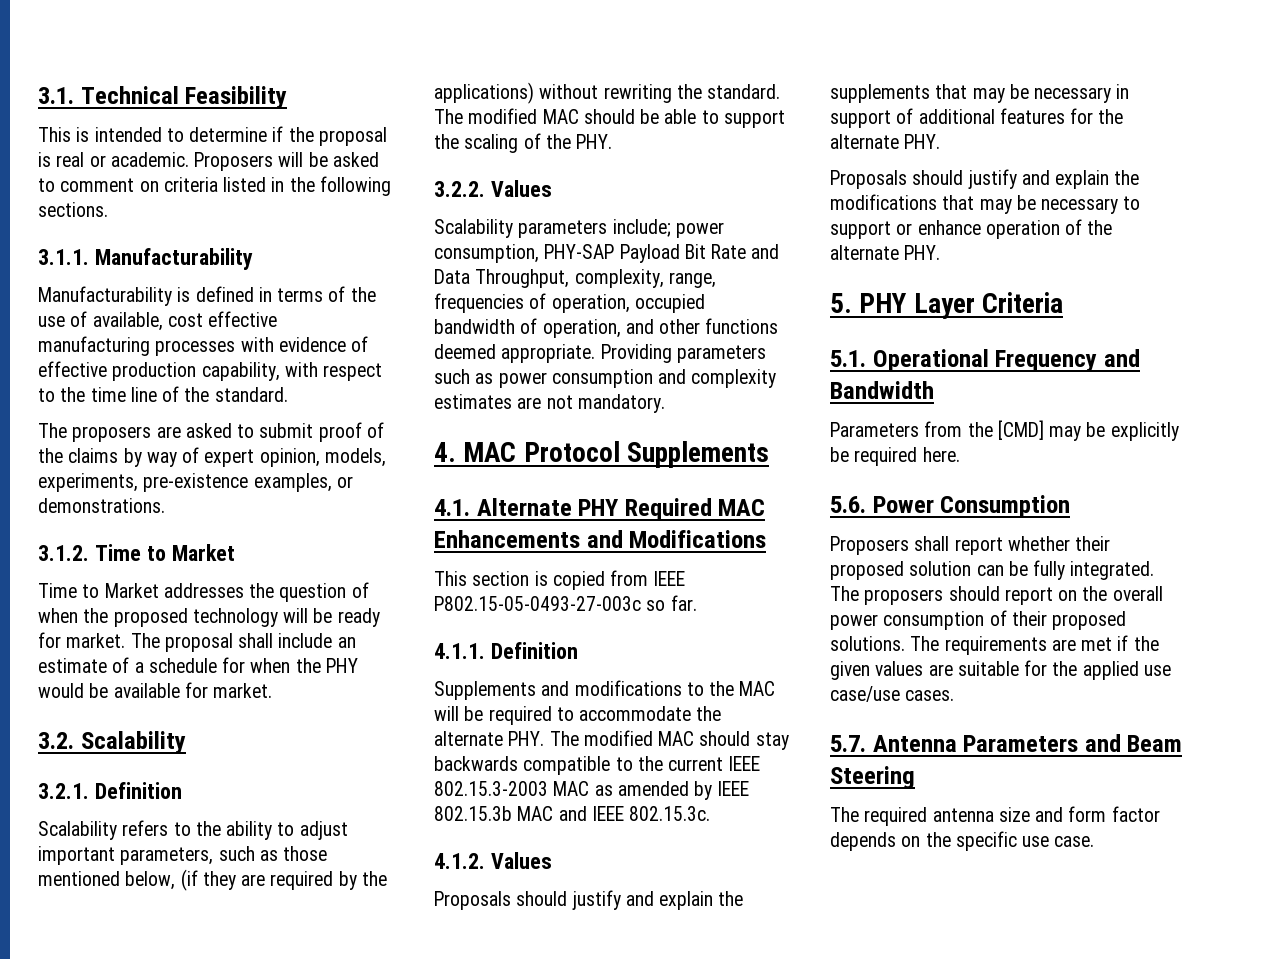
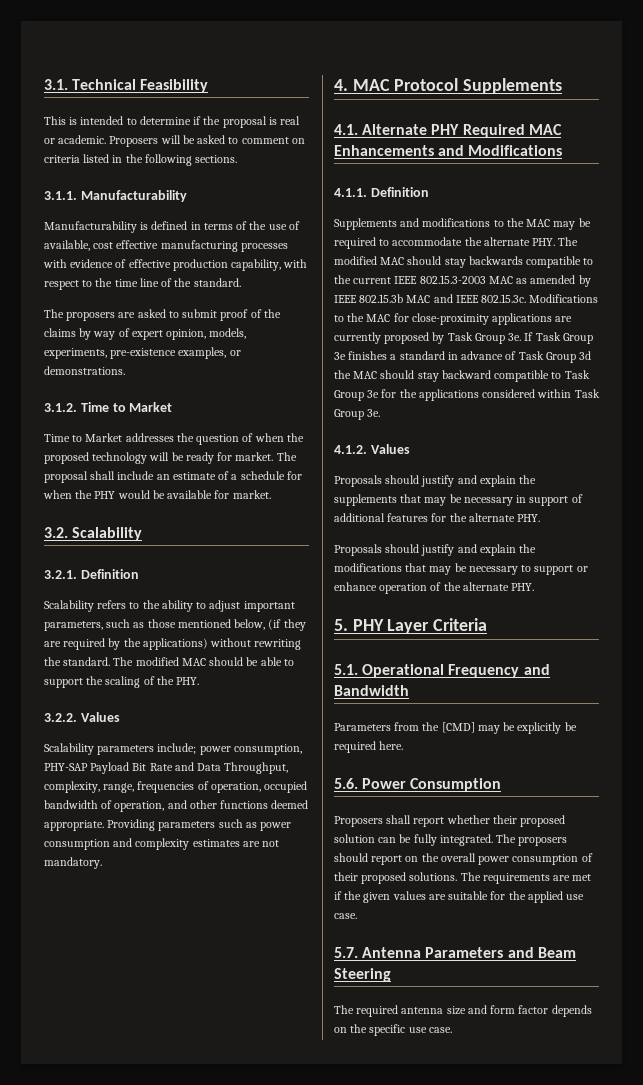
[434,570,686,590] [434,595,697,611] // This section is copied from IEEE P802.15-05-0493-27-003c so far. -> (563, 150) none
[434,706,459,721] will -> [553,221,576,230] may
(711, 813) none -> [529,294,599,303] [334,313,573,325] [334,332,593,344] [334,351,592,363] [334,370,590,382] [334,389,600,401] [334,409,381,420] Modifications to the MAC for close-proximity applications are currently proposed by Task Group 3e. If Task Group 3e finishes a standard in advance of Task Group 3d the MAC should stay backward compatible to Task Group 3e for the applications considered within Task Group 3e.
[830,686,955,702] case/use cases. -> [334,913,357,919] case.

